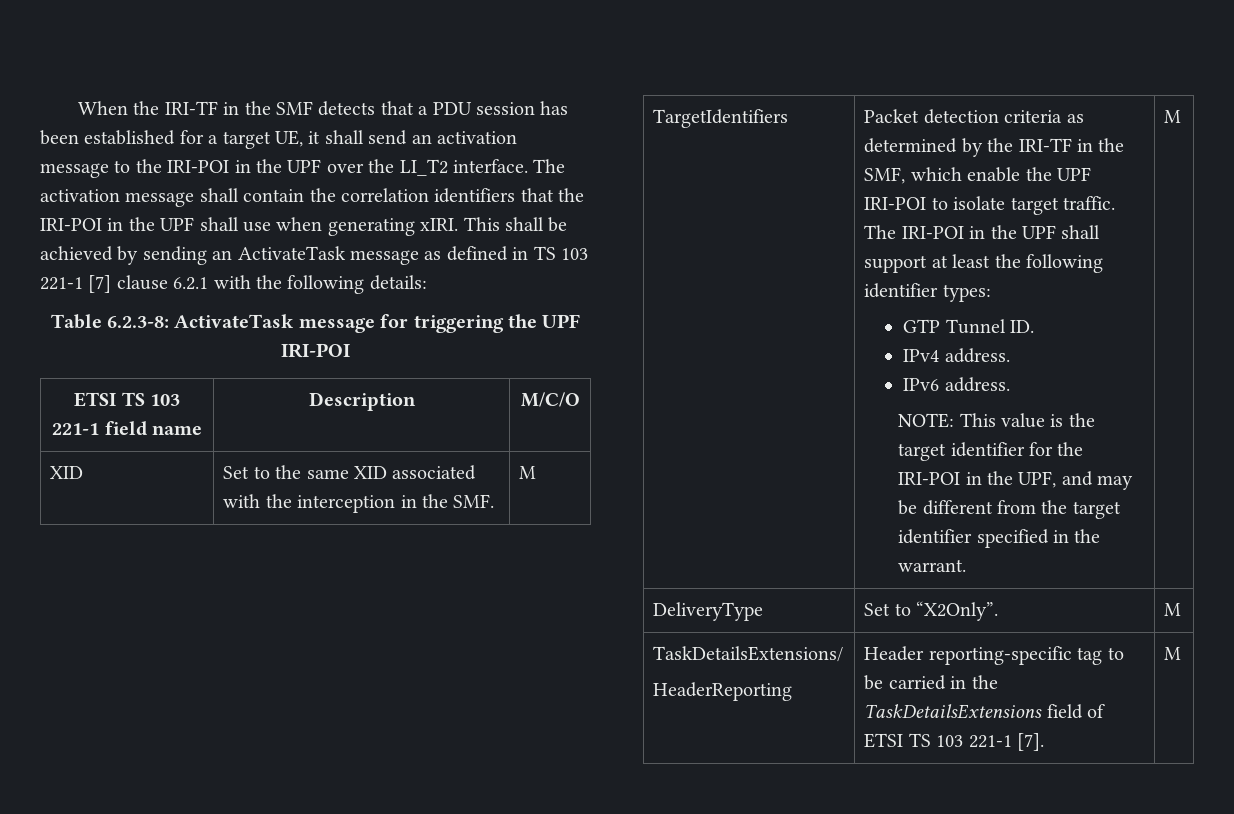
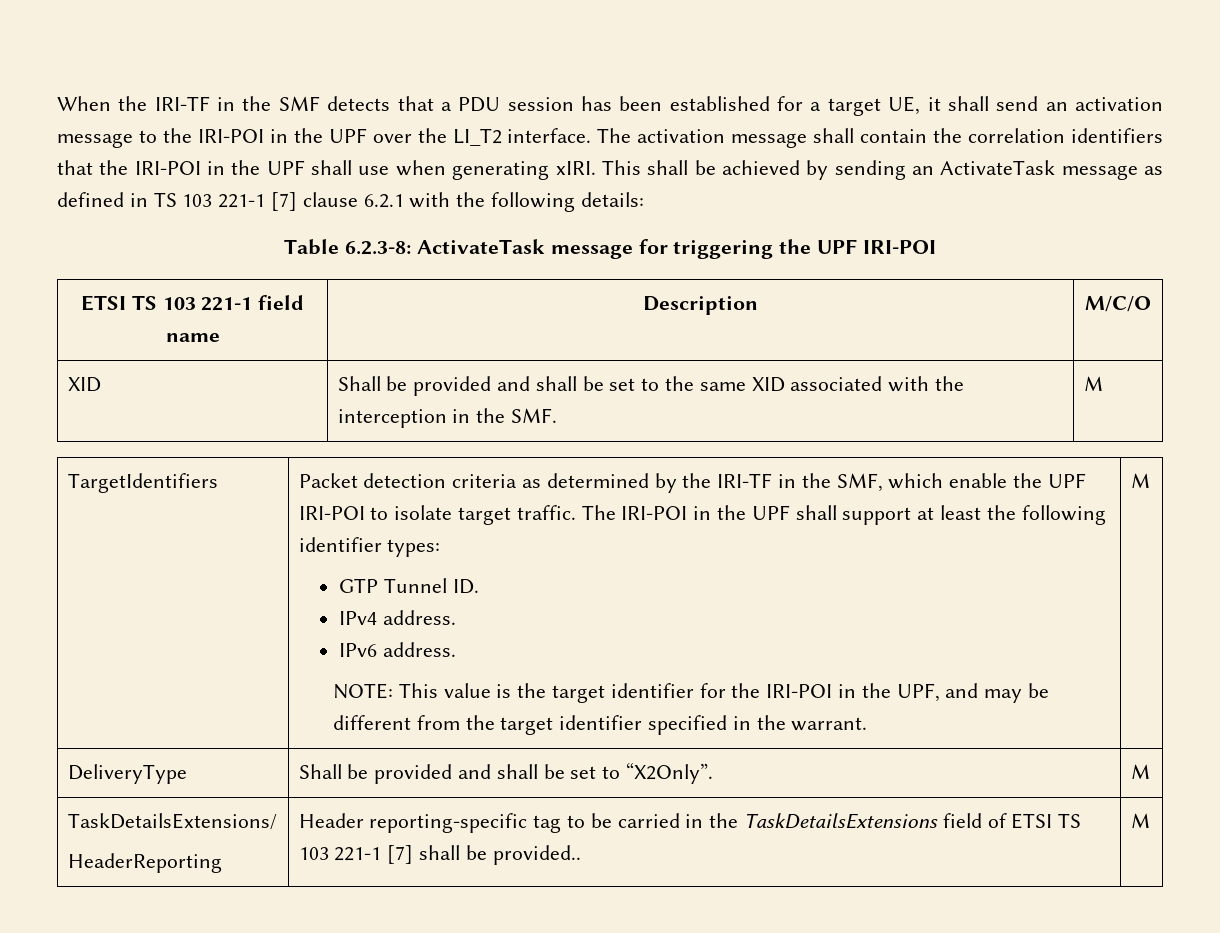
[223,466,250,479] Set -> [337,376,636,396] Shall be provided and shall be set
[864,603,891,616] Set -> [298,764,597,784] Shall be provided and shall be set
[1016,733,1044,751] [7]. -> [387,845,581,865] [7] shall be provided..

